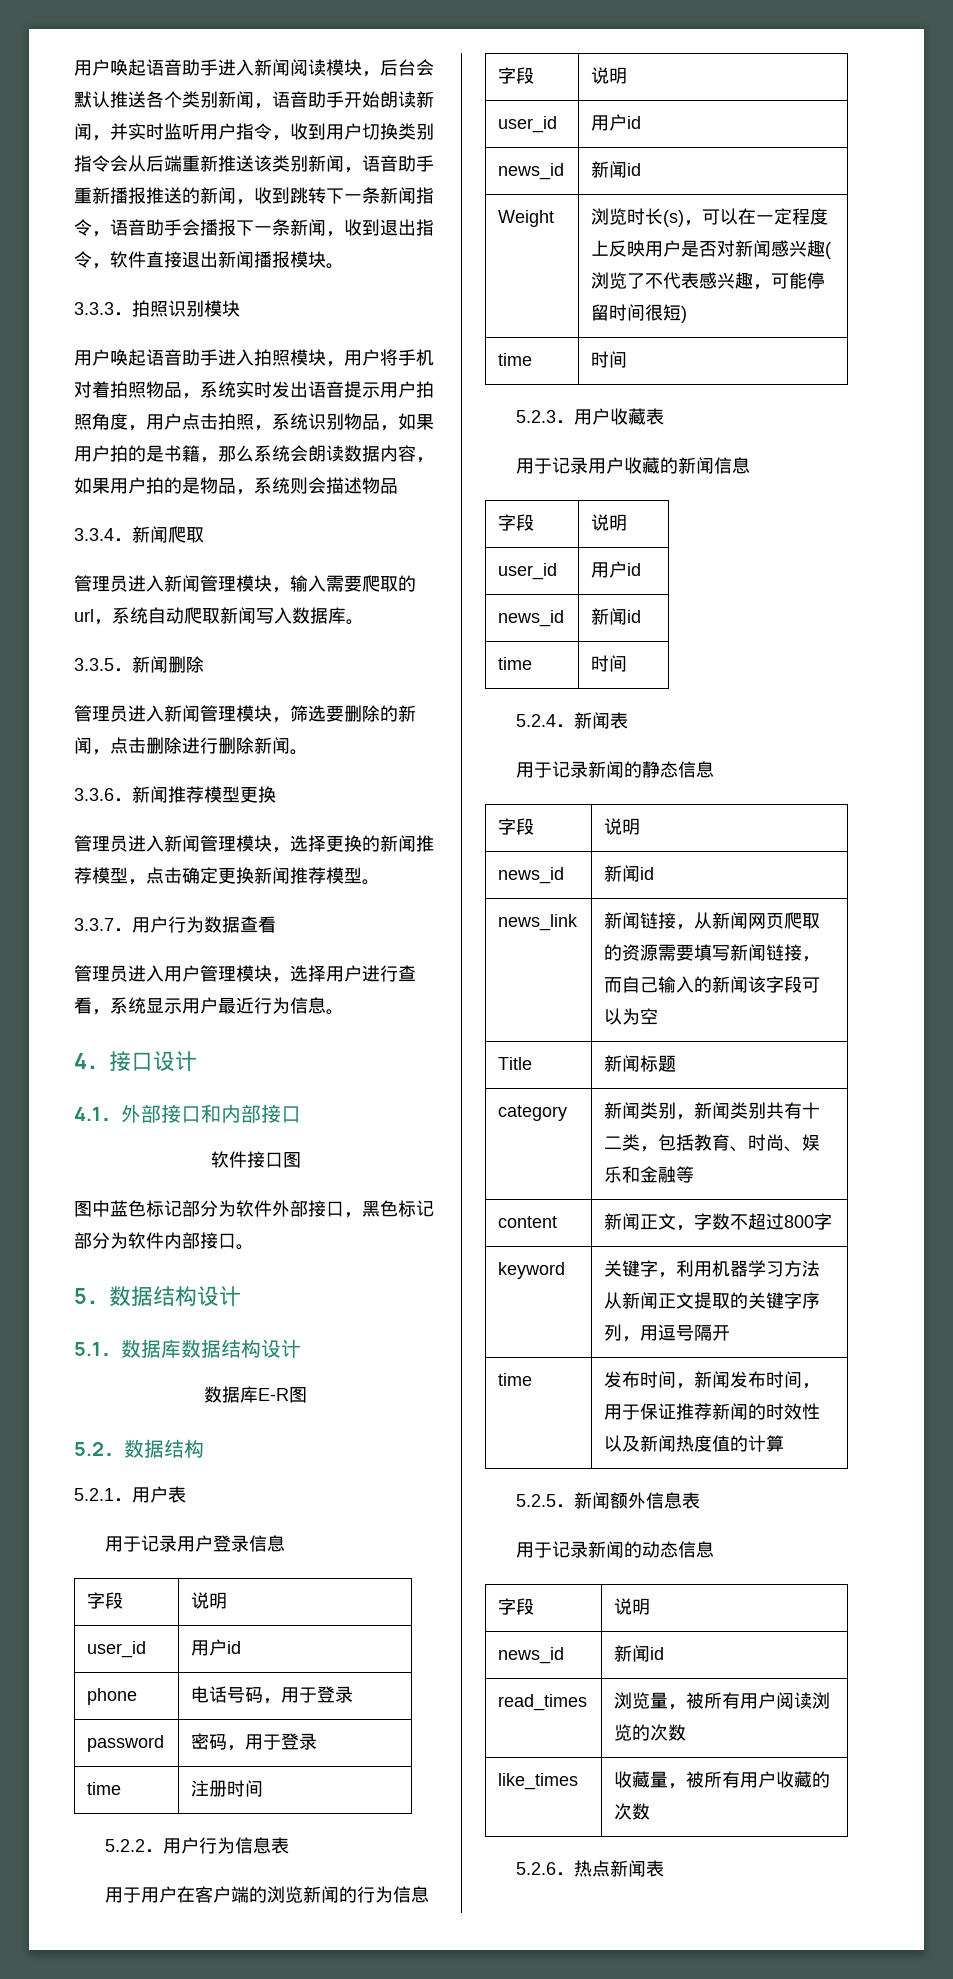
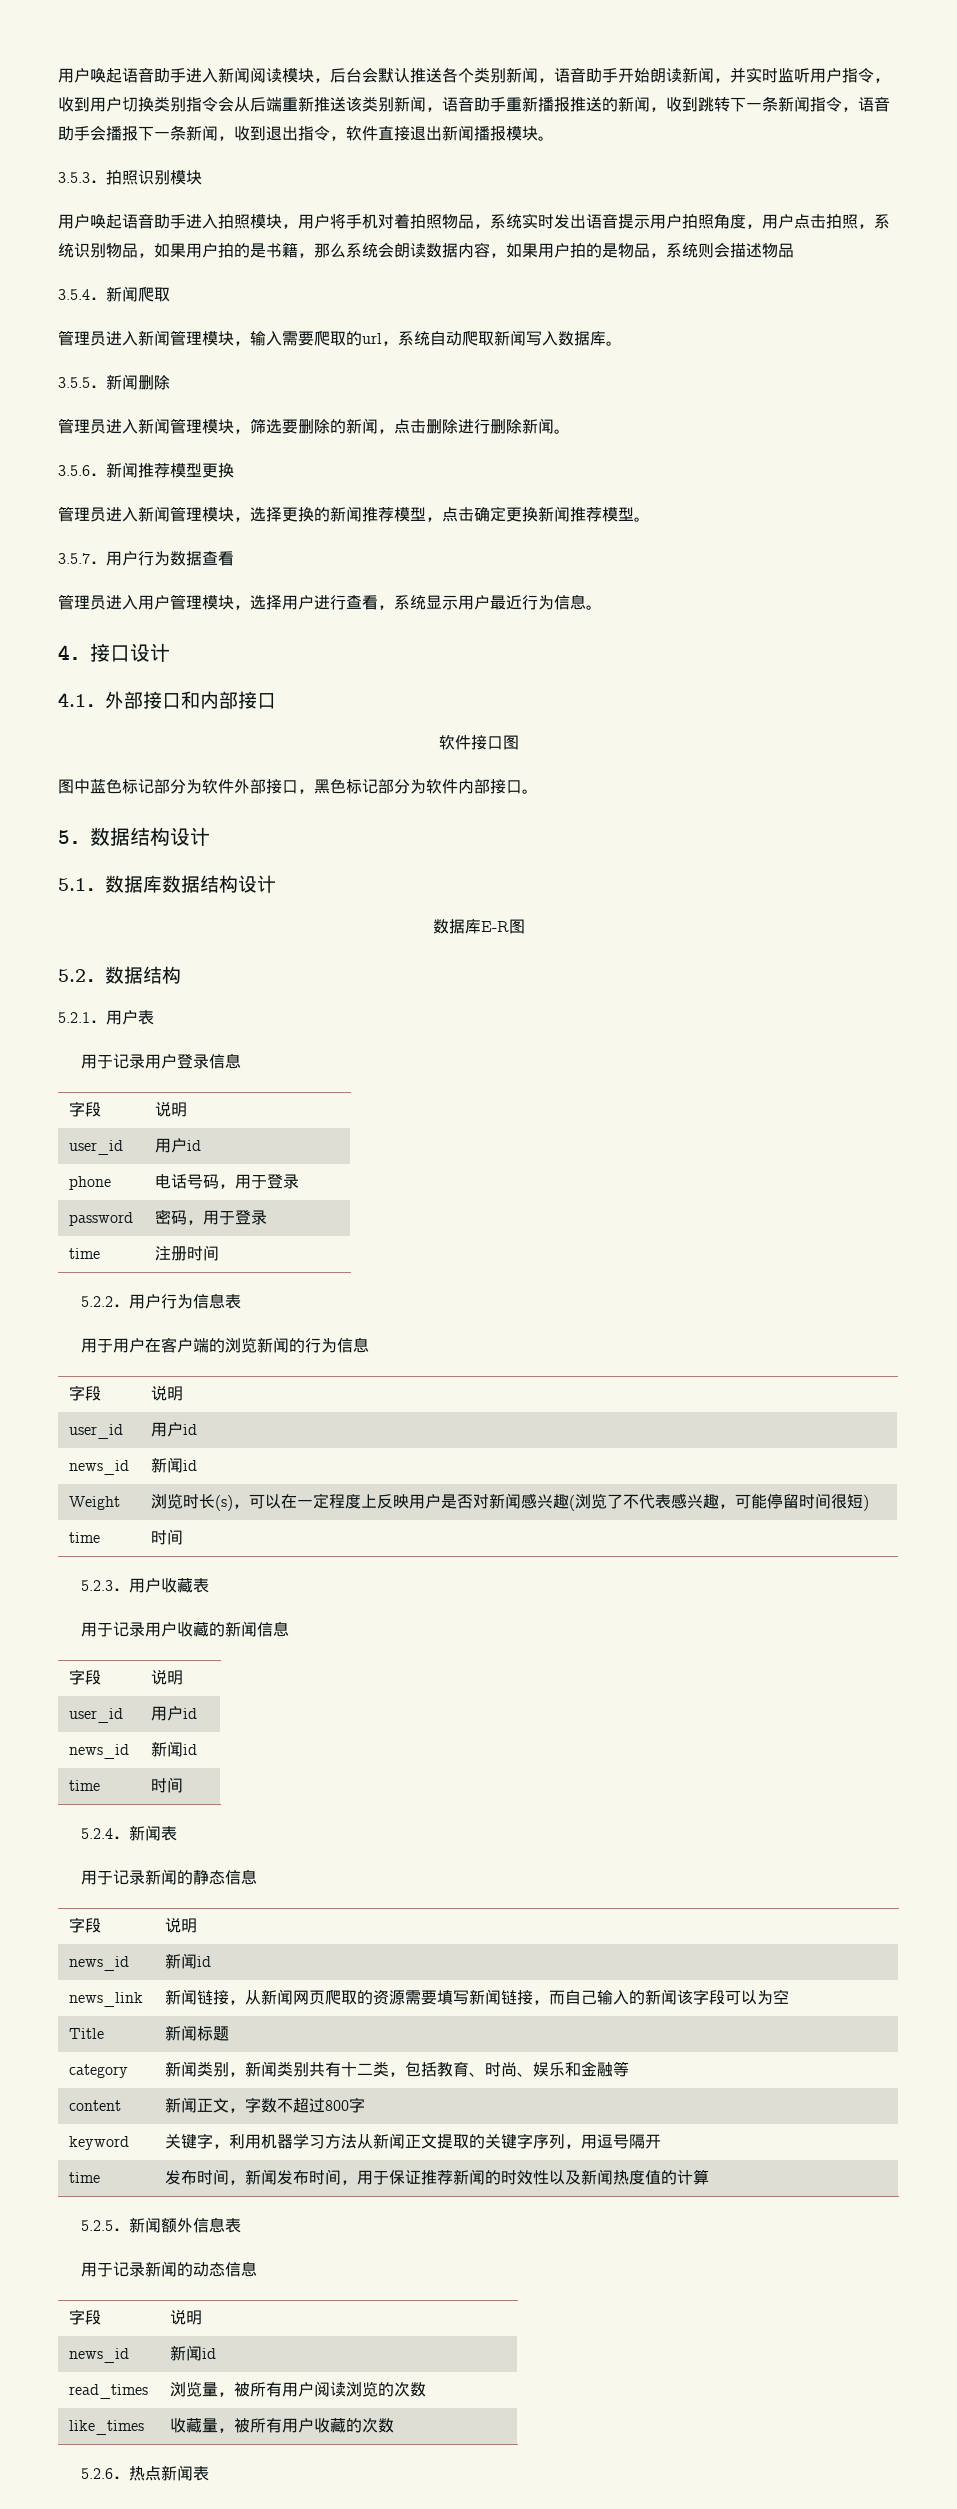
[74,302,114,315] 3.3.3 -> [58,172,90,183] 3.5.3
[74,528,114,541] 3.3.4 -> [58,289,90,300] 3.5.4
[74,658,114,671] 3.3.5 -> [58,377,90,388] 3.5.5
[74,788,114,801] 3.3.6 -> [58,465,90,476] 3.5.6
[74,918,114,931] 3.3.7 -> [58,553,90,564] 3.5.7

